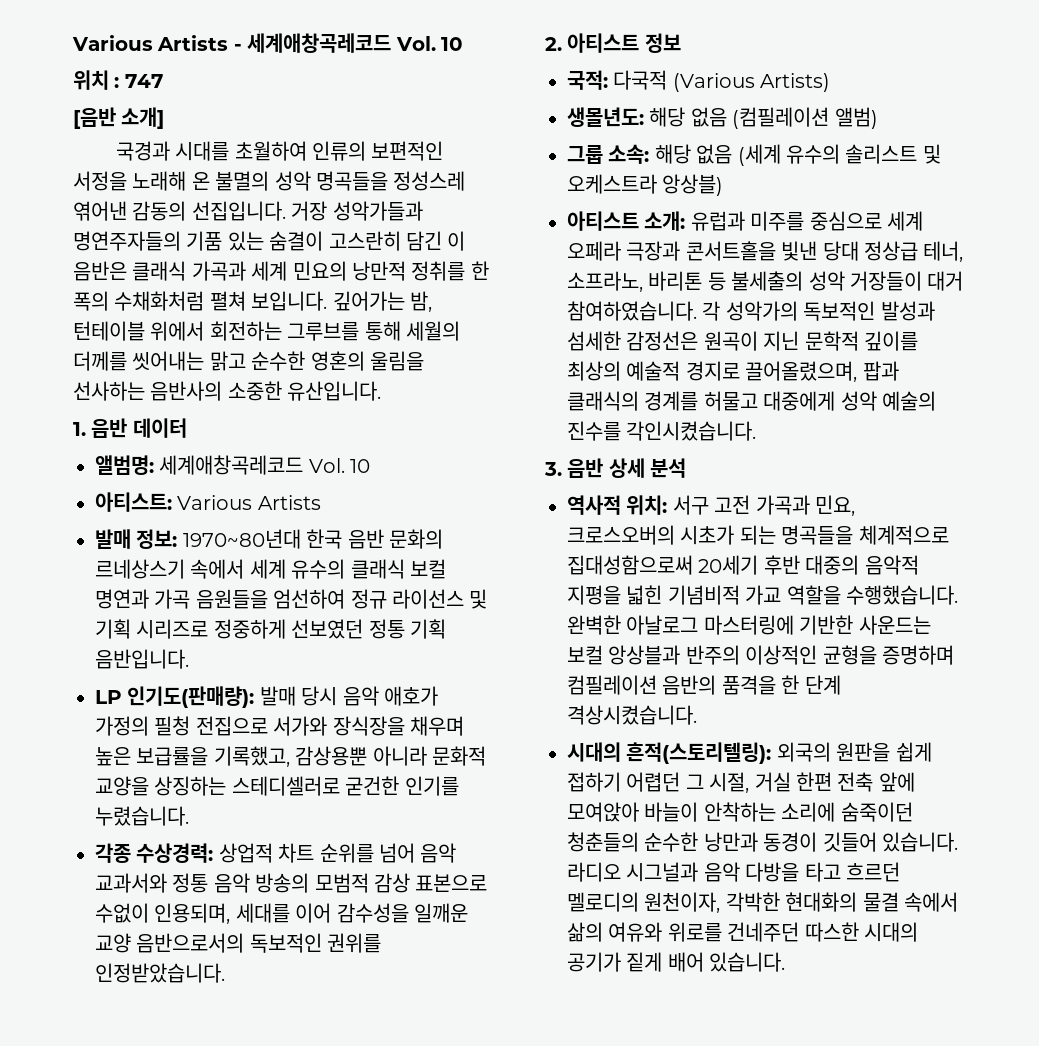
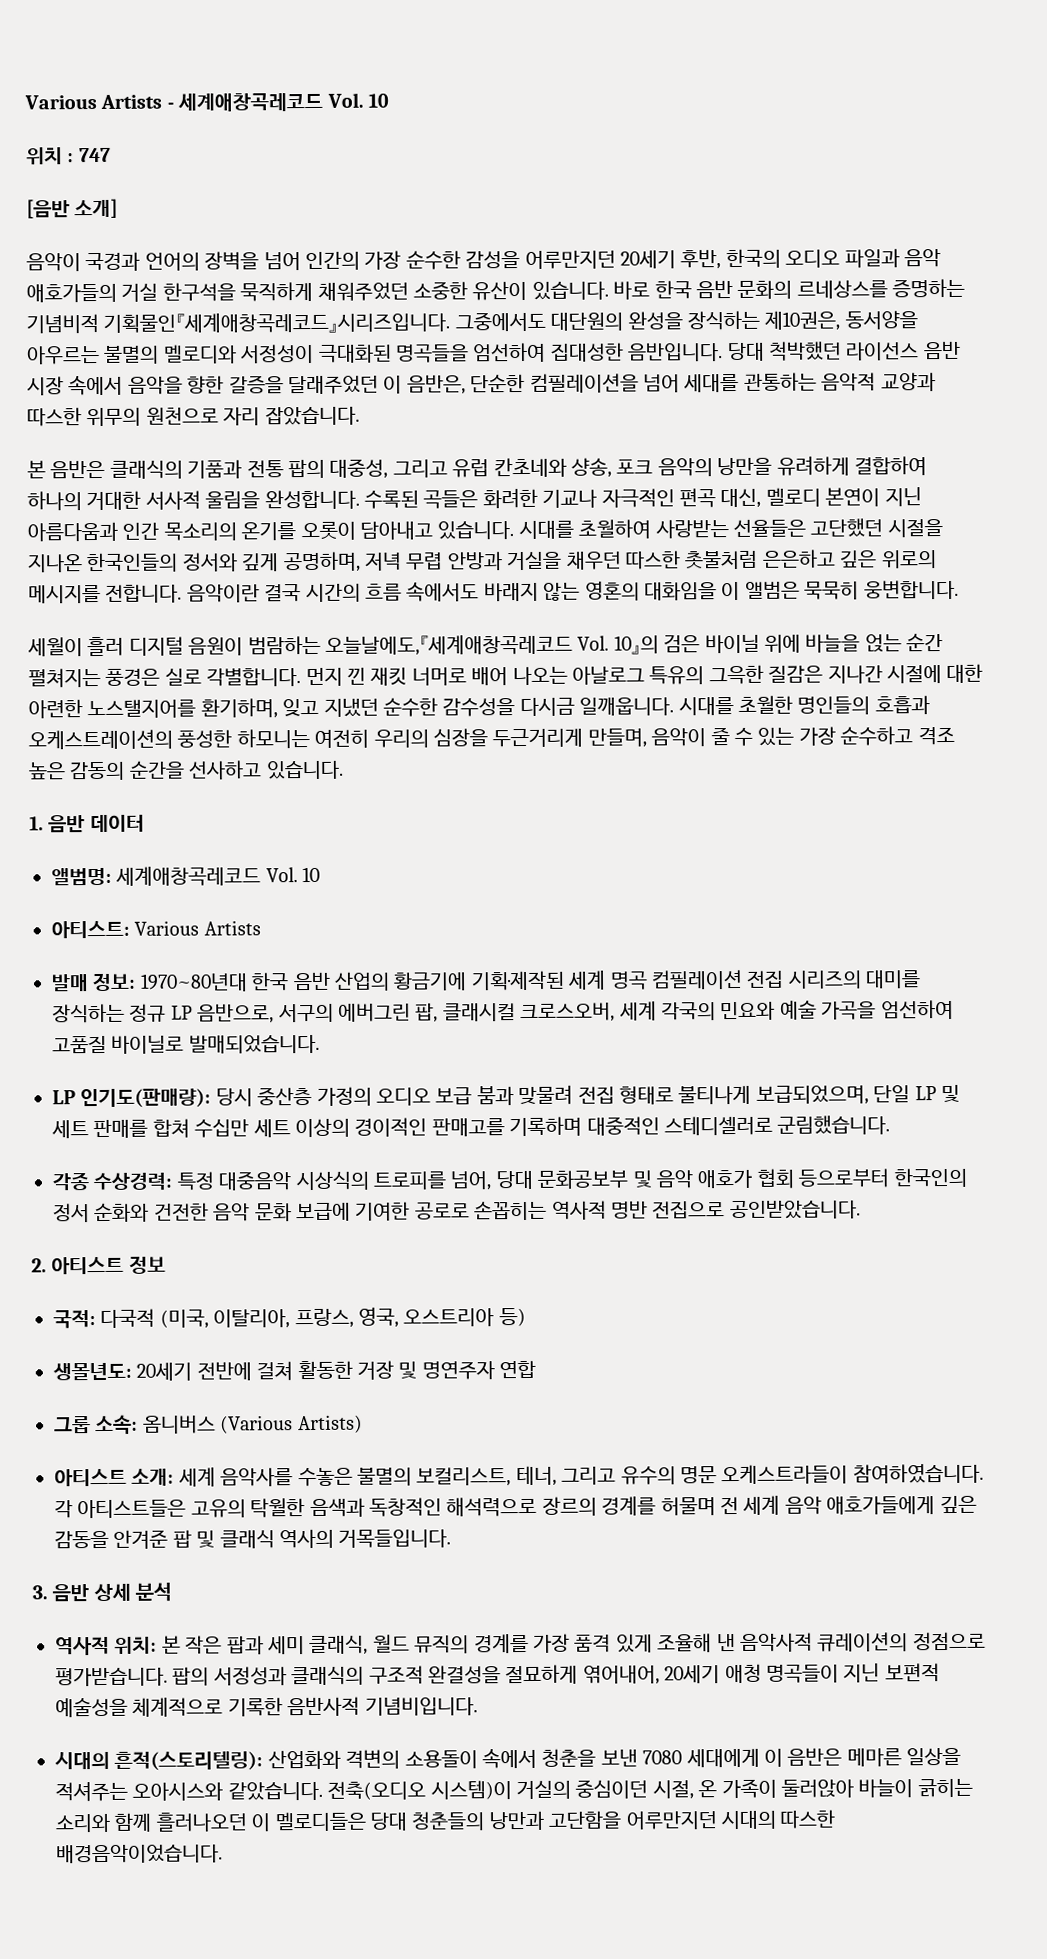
[115,141,444,161] [73,171,466,191] [73,201,423,221] [73,231,466,251] [73,261,489,281] [73,291,432,312] [73,321,460,341] [73,351,424,371] [73,381,382,401] 국경과 시대를 초월하여 인류의 보편적인 서정을 노래해 온 불멸의 성악 명곡들을 정성스레 엮어낸 감동의 선집입니다. 거장 성악가들과 명연주자들의 기품 있는 숨결이 고스란히 담긴 이 음반은 클래식 가곡과 세계 민요의 낭만적 정취를 한 폭의 수채화처럼 펼쳐 보입니다. 깊어가는 밤, 턴테이블 위에서 회전하는 그루브를 통해 세월의 더께를 씻어내는 맑고 순수한 영혼의 울림을 선사하는 음반사의 소중한 유산입니다. -> [26,248,941,272] [26,278,966,303] [26,310,918,334] [27,340,961,365] [27,372,936,396] [27,405,360,427] [27,455,927,479] [27,487,922,511] [27,518,943,542] [27,549,937,573] [28,579,959,604] [27,633,944,657] [28,663,984,688] [28,695,930,719] [28,726,955,750] [28,760,344,781] 음악이 국경과 언어의 장벽을 넘어 인간의 가장 순수한 감성을 어루만지던 20세기 후반, 한국의 오디오 파일과 음악 애호가들의 거실 한구석을 묵직하게 채워주었던 소중한 유산이 있습니다. 바로 한국 음반 문화의 르네상스를 증명하는 기념비적 기획물인『세계애창곡레코드』시리즈입니다. 그중에서도 대단원의 완성을 장식하는 제10권은, 동서양을 아우르는 불멸의 멜로디와 서정성이 극대화된 명곡들을 엄선하여 집대성한 음반입니다. 당대 척박했던 라이선스 음반 시장 속에서 음악을 향한 갈증을 달래주었던 이 음반은, 단순한 컴필레이션을 넘어 세대를 관통하는 음악적 교양과 따스한 위무의 원천으로 자리 잡았습니다. // 본 음반은 클래식의 기품과 전통 팝의 대중성, 그리고 유럽 칸초네와 샹송, 포크 음악의 낭만을 유려하게 결합하여 하나의 거대한 서사적 울림을 완성합니다. 수록된 곡들은 화려한 기교나 자극적인 편곡 대신, 멜로디 본연이 지닌 아름다움과 인간 목소리의 온기를 오롯이 담아내고 있습니다. 시대를 초월하여 사랑받는 선율들은 고단했던 시절을 지나온 한국인들의 정서와 깊게 공명하며, 저녁 무렵 안방과 거실을 채우던 따스한 촛불처럼 은은하고 깊은 위로의 메시지를 전합니다. 음악이란 결국 시간의 흐름 속에서도 바래지 않는 영혼의 대화임을 이 앨범은 묵묵히 웅변합니다. // 세월이 흘러 디지털 음원이 범람하는 오늘날에도,『세계애창곡레코드 Vol. 10』의 검은 바이닐 위에 바늘을 얹는 순간 펼쳐지는 풍경은 실로 각별합니다. 먼지 낀 재킷 너머로 배어 나오는 아날로그 특유의 그윽한 질감은 지나간 시절에 대한 아련한 노스탤지어를 환기하며, 잊고 지냈던 순수한 감수성을 다시금 일깨웁니다. 시대를 초월한 명인들의 호흡과 오케스트레이션의 풍성한 하모니는 여전히 우리의 심장을 두근거리게 만들며, 음악이 줄 수 있는 가장 순수하고 격조 높은 감동의 순간을 선사하고 있습니다.
[389,529,443,549] [95,559,446,579] [95,589,488,609] [95,619,446,639] [95,649,189,669] [95,686,438,708] [95,716,464,736] [95,746,486,767] [95,776,459,796] [95,806,189,826] [95,843,457,863] [95,873,488,893] [95,903,468,924] [95,933,382,953] [95,963,225,983] 문화의 르네상스기 속에서 세계 유수의 클래식 보컬 명연과 가곡 음원들을 엄선하여 정규 라이선스 및 기획 시리즈로 정중하게 선보였던 정통 기획 음반입니다. // LP 인기도(판매량): 발매 당시 음악 애호가 가정의 필청 전집으로 서가와 장식장을 채우며 높은 보급률을 기록했고, 감상용뿐 아니라 문화적 교양을 상징하는 스테디셀러로 굳건한 인기를 누렸습니다. // 각종 수상경력: 상업적 차트 순위를 넘어 음악 교과서와 정통 음악 방송의 모범적 감상 표본으로 수없이 인용되며, 세대를 이어 감수성을 일깨운 교양 음반으로서의 독보적인 권위를 인정받았습니다. -> [334,969,922,991] [52,999,954,1024] [52,1034,320,1054] [52,1084,960,1109] [51,1115,891,1139] [52,1167,967,1192] [53,1200,861,1223] 산업의 황금기에 기획·제작된 세계 명곡 컴필레이션 전집 시리즈의 대미를 장식하는 정규 LP 음반으로, 서구의 에버그린 팝, 클래시컬 크로스오버, 세계 각국의 민요와 예술 가곡을 엄선하여 고품질 바이닐로 발매되었습니다. // LP 인기도(판매량): 당시 중산층 가정의 오디오 보급 붐과 맞물려 전집 형태로 불티나게 보급되었으며, 단일 LP 및 세트 판매를 합쳐 수십만 세트 이상의 경이적인 판매고를 기록하며 대중적인 스테디셀러로 군림했습니다. // 각종 수상경력: 특정 대중음악 시상식의 트로피를 넘어, 당대 문화공보부 및 음악 애호가 협회 등으로부터 한국인의 정서 순화와 건전한 음악 문화 보급에 기여한 공로로 손꼽히는 역사적 명반 전집으로 공인받았습니다.
[672,73,831,92] [567,107,878,129] [567,144,941,166] [567,174,724,196] [567,211,923,231] [567,241,964,262] [567,271,964,292] [567,301,935,321] [567,331,918,351] [567,361,899,382] [567,391,936,411] [567,421,757,441] (Various Artists) // 생몰년도: 해당 없음 (컴필레이션 앨범) // 그룹 소속: 해당 없음 (세계 유수의 솔리스트 및 오케스트라 앙상블) // 아티스트 소개: 유럽과 미주를 중심으로 세계 오페라 극장과 콘서트홀을 빛낸 당대 정상급 테너, 소프라노, 바리톤 등 불세출의 성악 거장들이 대거 참여하였습니다. 각 성악가의 독보적인 발성과 섬세한 감정선은 원곡이 지닌 문학적 깊이를 최상의 예술적 경지로 끌어올렸으며, 팝과 클래식의 경계를 허물고 대중에게 성악 예술의 진수를 각인시켰습니다. -> [159,1306,526,1329] [52,1360,537,1381] [54,1414,363,1436] [54,1462,984,1487] [54,1495,977,1519] [54,1528,452,1549] (미국, 이탈리아, 프랑스, 영국, 오스트리아 등) // 생몰년도: 20세기 전반에 걸쳐 활동한 거장 및 명연주자 연합 // 그룹 소속: 옴니버스 (Various Artists) // 아티스트 소개: 세계 음악사를 수놓은 불멸의 보컬리스트, 테너, 그리고 유수의 명문 오케스트라들이 참여하였습니다. 각 아티스트들은 고유의 탁월한 음색과 독창적인 해석력으로 장르의 경계를 허물며 전 세계 음악 애호가들에게 깊은 감동을 안겨준 팝 및 클래식 역사의 거목들입니다.
[672,495,855,516] [567,525,949,545] [567,555,919,575] [567,585,958,605] [567,615,931,635] [567,645,954,665] [567,675,841,695] [567,705,697,725] [567,742,932,764] [567,772,915,793] [567,802,913,822] [567,832,958,852] [567,862,900,882] [567,892,958,913] [567,922,918,942] [567,952,786,972] 서구 고전 가곡과 민요, 크로스오버의 시초가 되는 명곡들을 체계적으로 집대성함으로써 20세기 후반 대중의 음악적 지평을 넓힌 기념비적 가교 역할을 수행했습니다. 완벽한 아날로그 마스터링에 기반한 사운드는 보컬 앙상블과 반주의 이상적인 균형을 증명하며 컴필레이션 음반의 품격을 한 단계 격상시켰습니다. // 시대의 흔적(스토리텔링): 외국의 원판을 쉽게 접하기 어렵던 그 시절, 거실 한편 전축 앞에 모여앉아 바늘이 안착하는 소리에 숨죽이던 청춘들의 순수한 낭만과 동경이 깃들어 있습니다. 라디오 시그널과 음악 다방을 타고 흐르던 멜로디의 원천이자, 각박한 현대화의 물결 속에서 삶의 여유와 위로를 건네주던 따스한 시대의 공기가 짙게 배어 있습니다. -> [161,1631,986,1656] [55,1663,940,1687] [55,1696,478,1718] [54,1747,962,1771] [55,1778,973,1802] [55,1809,837,1833] [56,1844,223,1864] 본 작은 팝과 세미 클래식, 월드 뮤직의 경계를 가장 품격 있게 조율해 낸 음악사적 큐레이션의 정점으로 평가받습니다. 팝의 서정성과 클래식의 구조적 완결성을 절묘하게 엮어내어, 20세기 애청 명곡들이 지닌 보편적 예술성을 체계적으로 기록한 음반사적 기념비입니다. // 시대의 흔적(스토리텔링): 산업화와 격변의 소용돌이 속에서 청춘을 보낸 7080 세대에게 이 음반은 메마른 일상을 적셔주는 오아시스와 같았습니다. 전축(오디오 시스템)이 거실의 중심이던 시절, 온 가족이 둘러앉아 바늘이 긁히는 소리와 함께 흘러나오던 이 멜로디들은 당대 청춘들의 낭만과 고단함을 어루만지던 시대의 따스한 배경음악이었습니다.

